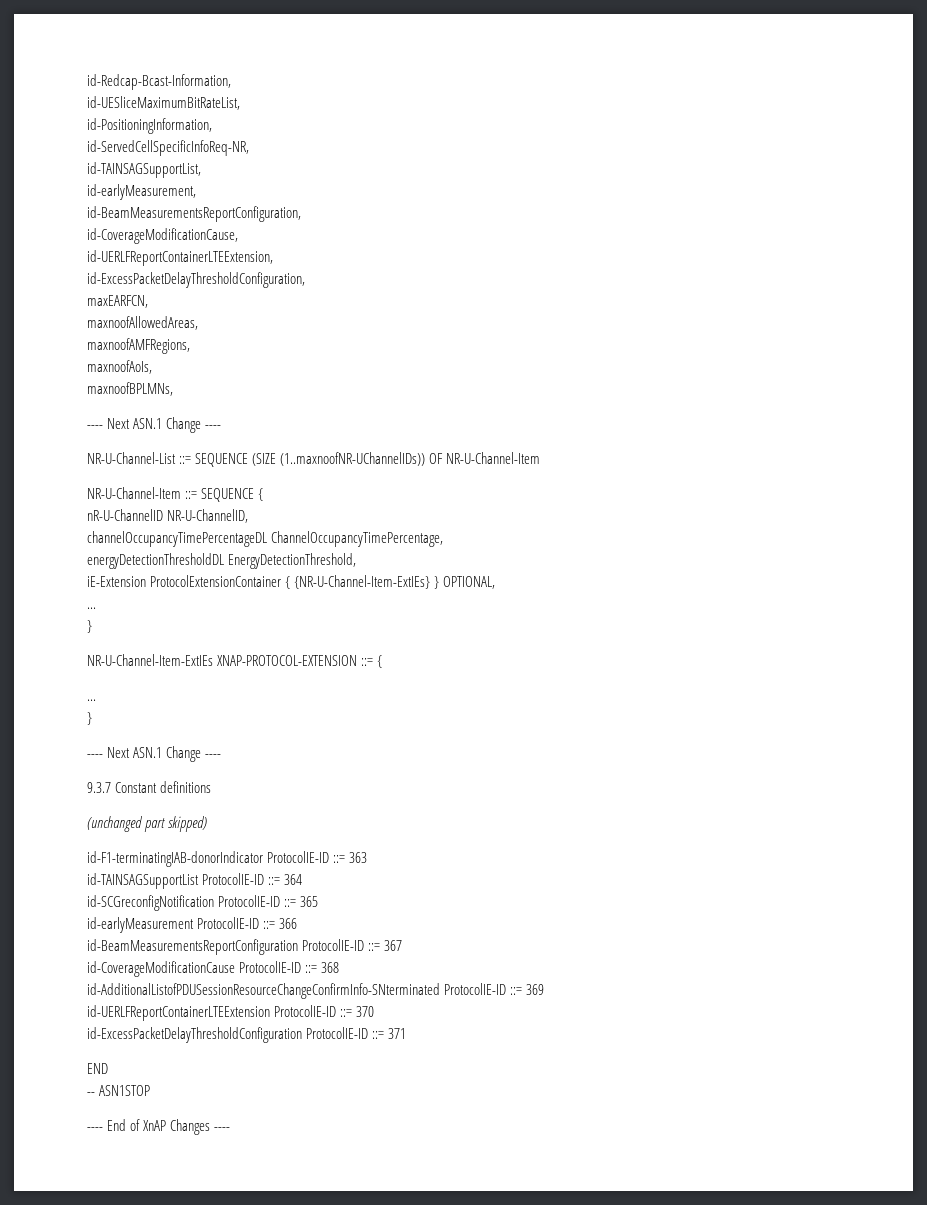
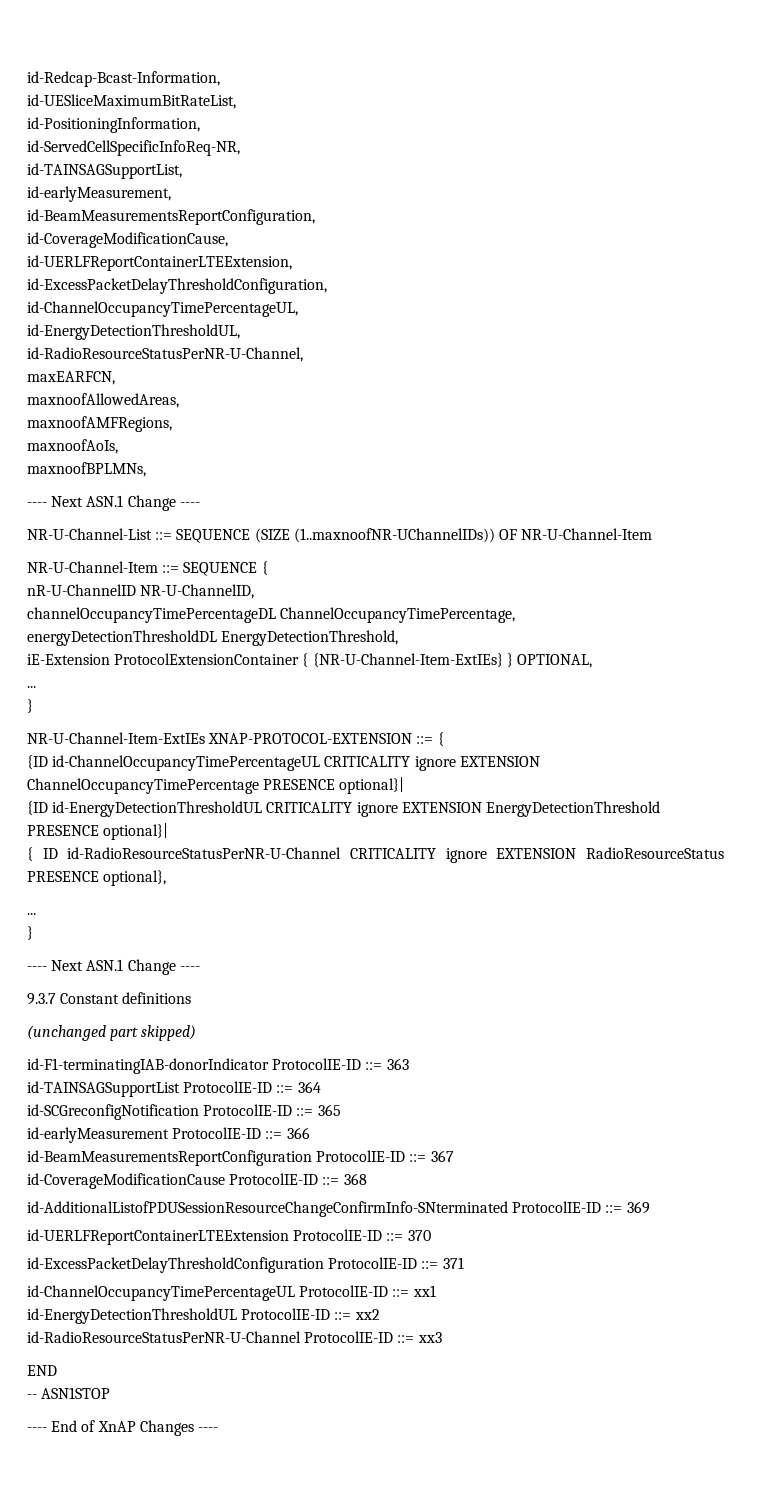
(305, 280) none -> [27,301,298,317] [27,324,240,340] [27,347,303,362] // id-ChannelOccupancyTimePercentageUL, // id-EnergyDetectionThresholdUL, // id-RadioResourceStatusPerNR-U-Channel,
(383, 661) none -> [27,755,540,771] [27,777,405,794] [27,801,660,817] [27,823,169,840] [27,847,724,863] [27,870,167,886] // {ID id-ChannelOccupancyTimePercentageUL CRITICALITY ignore EXTENSION ChannelOccupancyTimePercentage PRESENCE optional}| // {ID id-EnergyDetectionThresholdUL CRITICALITY ignore EXTENSION EnergyDetectionThreshold PRESENCE optional}| // { ID id-RadioResourceStatusPerNR-U-Channel CRITICALITY ignore EXTENSION RadioResourceStatus PRESENCE optional},
(407, 1033) none -> [27,1285,436,1301] [27,1308,380,1324] [27,1331,442,1343] // id-ChannelOccupancyTimePercentageUL ProtocolIE-ID ::= xx1 // id-EnergyDetectionThresholdUL ProtocolIE-ID ::= xx2 // id-RadioResourceStatusPerNR-U-Channel ProtocolIE-ID ::= xx3

